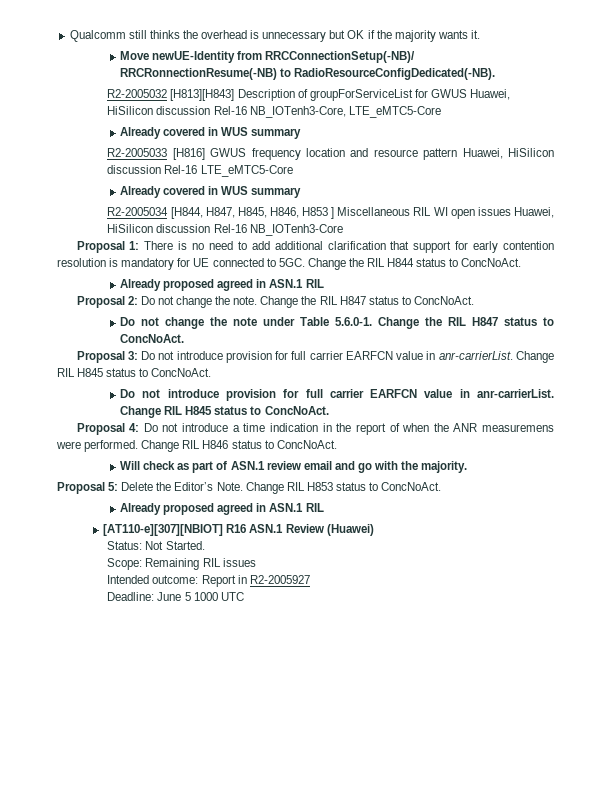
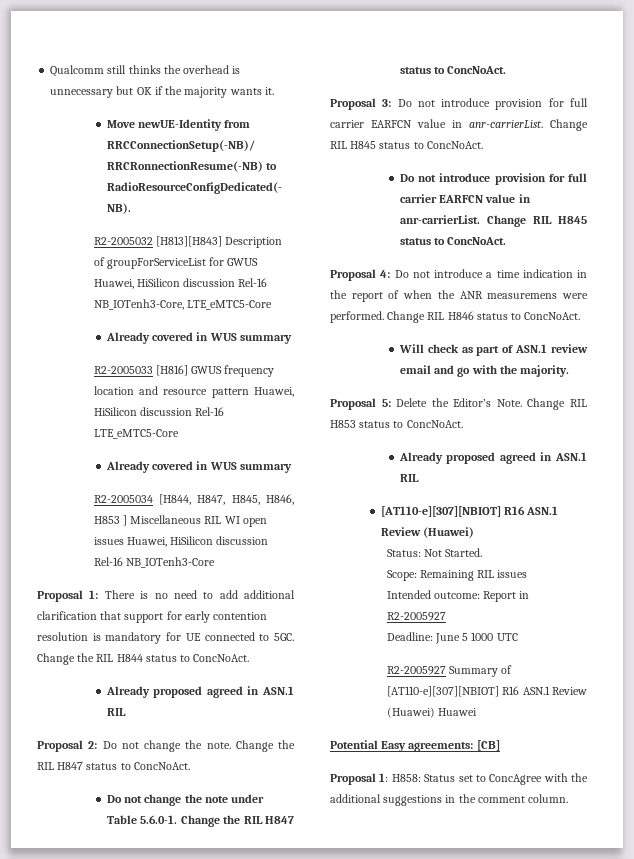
(244, 596) none -> [386,665,513,677] [386,686,587,697] [386,707,477,718] [330,740,500,752] [330,773,588,785] [330,794,569,806] // R2-2005927 Summary of [AT110-e][307][NBIOT] R16 ASN.1 Review (Huawei) Huawei // Potential Easy agreements: [CB] // Proposal 1: H858: Status set to ConcAgree with the additional suggestions in the comment column.

